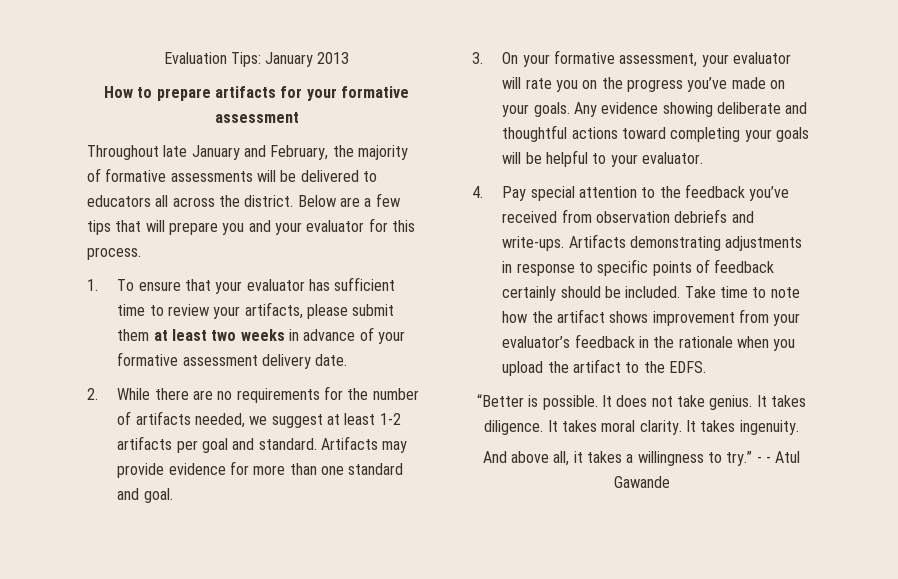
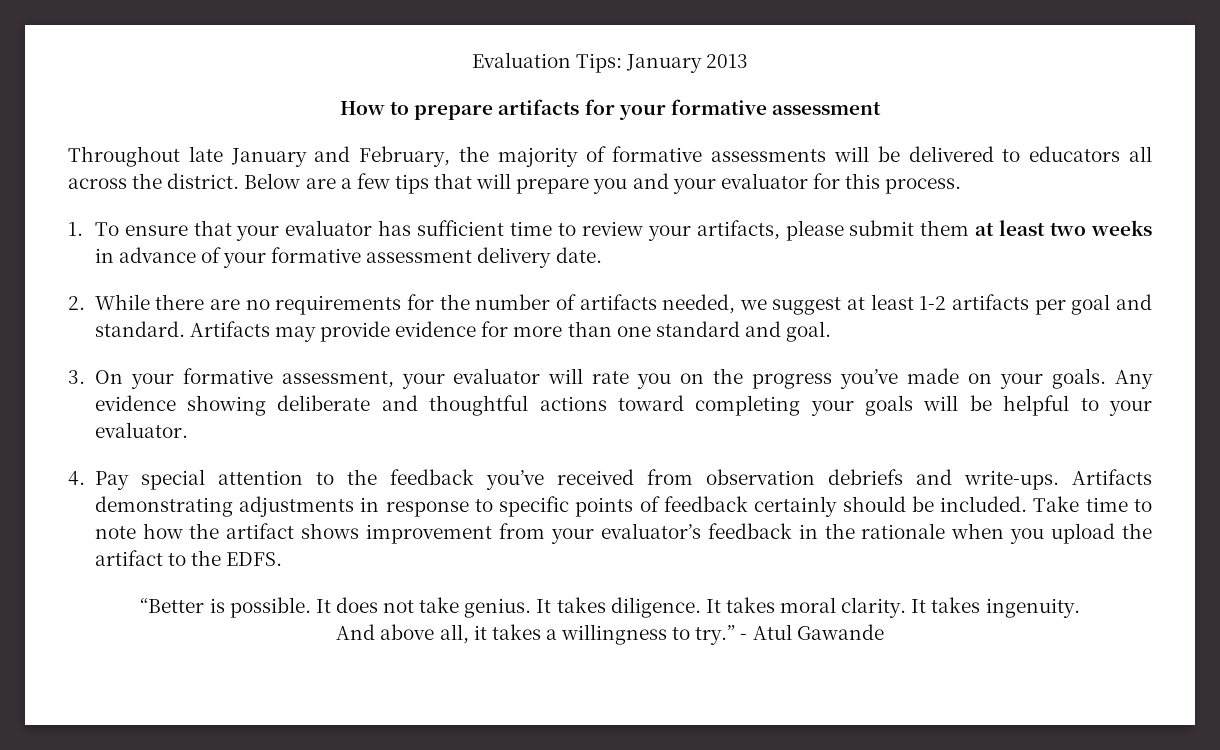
[765,456,771,463] - -> (748, 637) none

